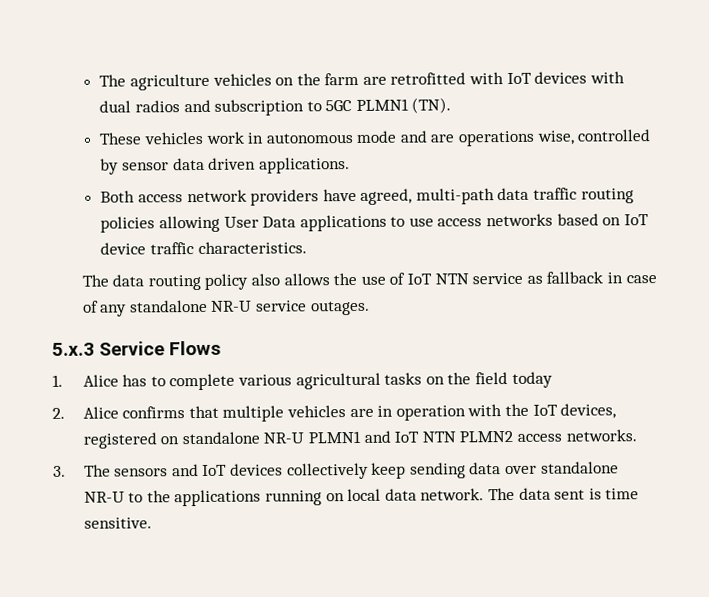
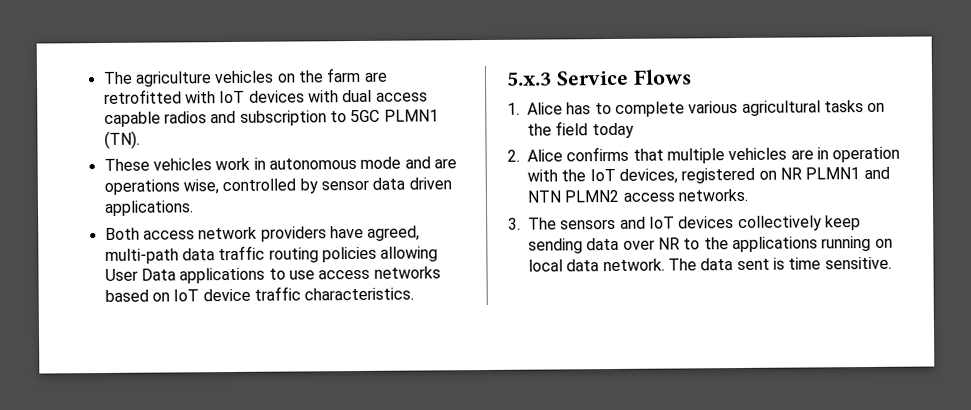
(132, 106) none -> [375,92,428,102] [103,111,161,127] access capable
[81,271,657,291] [82,299,370,317] // The data routing policy also allows the use of IoT NTN service as fallback in case of any standalone NR-U service outages. -> (415, 294) none
[181,431,305,445] standalone NR-U -> [779,167,802,180] NR
[394,431,420,443] IoT -> (890, 173) none
[540,461,619,474] [83,491,125,503] standalone NR-U -> [657,237,680,250] NR

